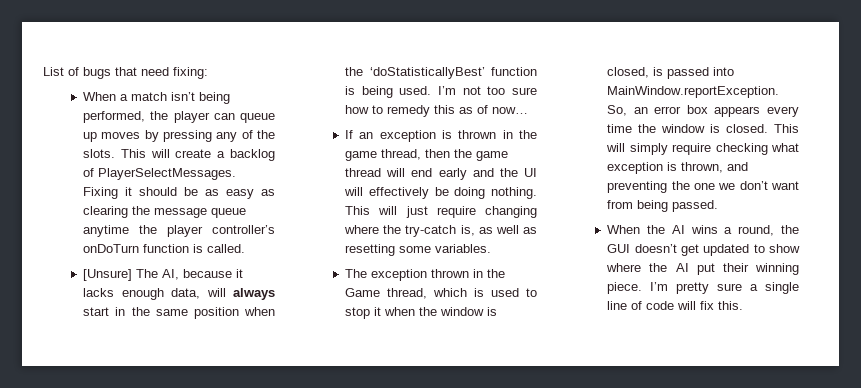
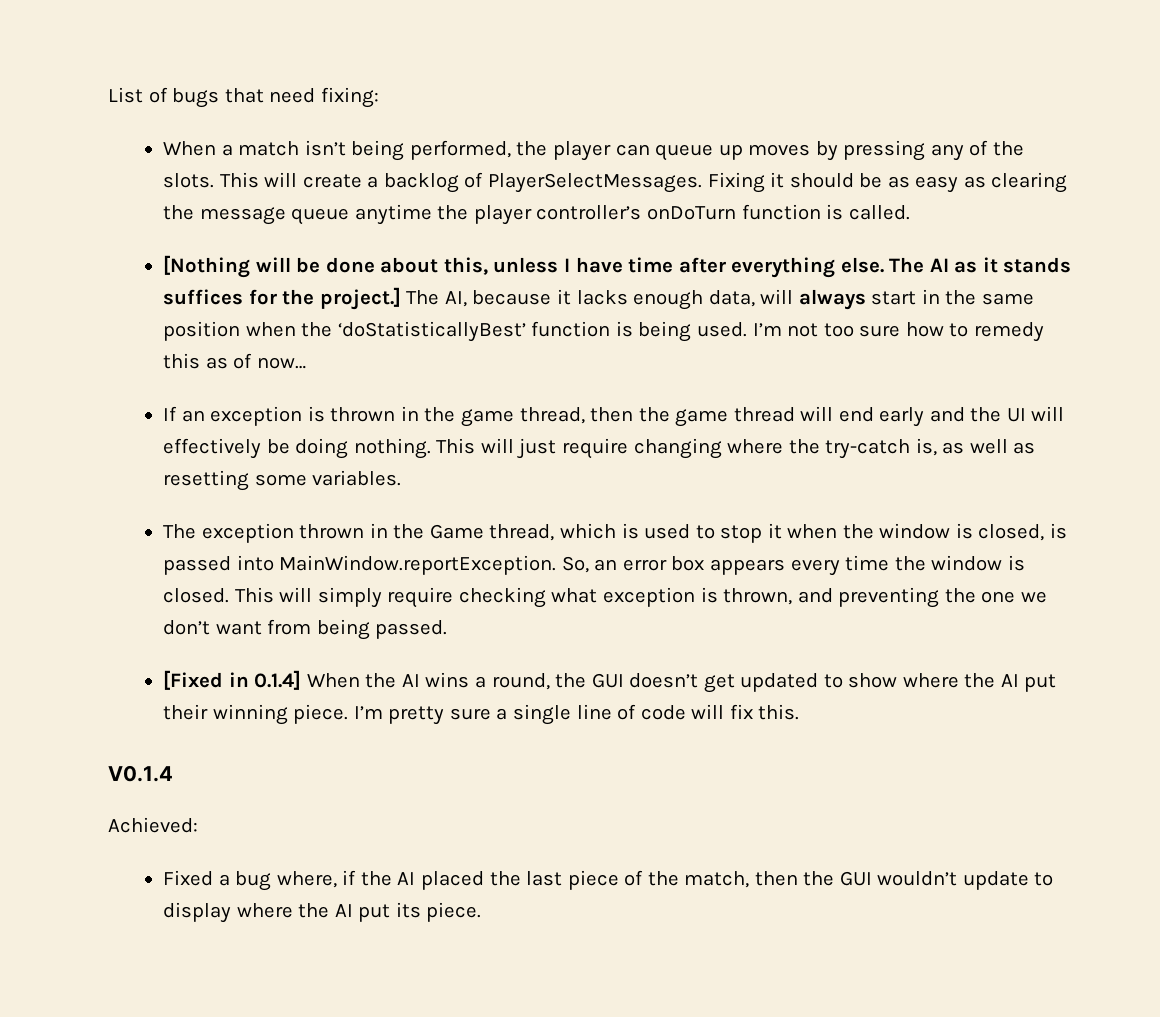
[83,269,133,281] [Unsure] -> [163,255,1072,278] [163,287,401,310] [Nothing will be done about this, unless I have time after everything else. The AI as it stands suffices for the project.]
(719, 206) none -> [163,670,302,690] [Fixed in 0.1.4]
(744, 305) none -> [108,765,173,782] [108,817,198,833] [163,870,1054,891] [163,902,482,923] // V0.1.4 // Achieved: // Fixed a bug where, if the AI placed the last piece of the match, then the GUI wouldn’t update to display where the AI put its piece.

